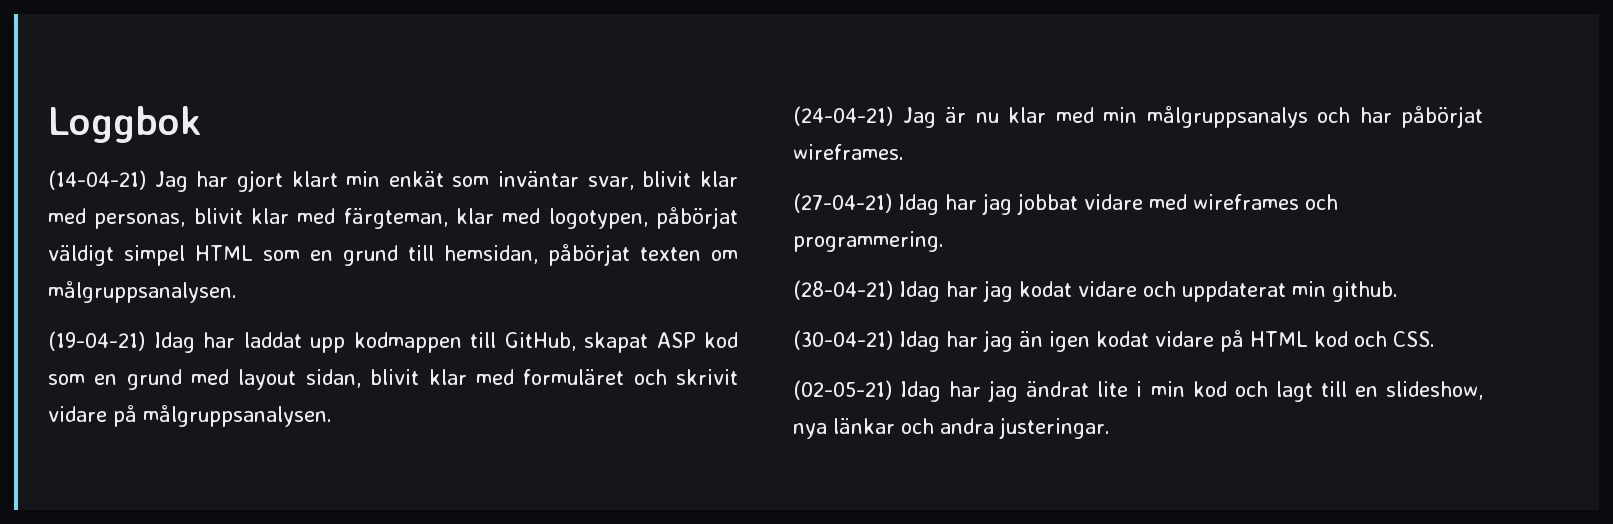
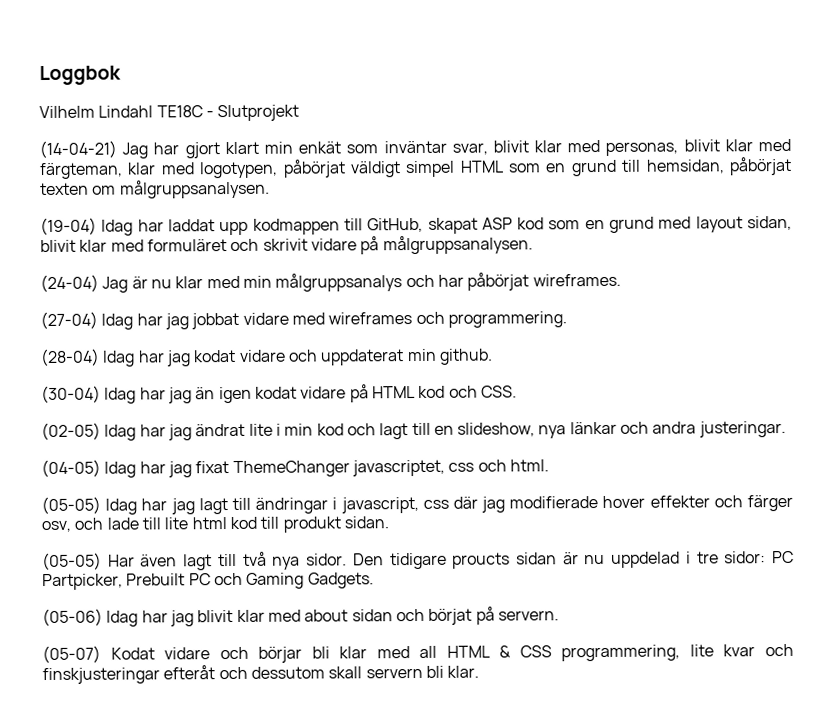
(201, 124) none -> [39,104,300,122] // Vilhelm Lindahl TE18C - Slutprojekt
[48,331,145,351] (19-04-21) -> [40,217,97,236] (19-04)
[793,106,893,126] (24-04-21) -> [40,274,99,293] (24-04)
[793,193,892,213] (27-04-21) -> [40,311,98,330] (27-04)
[793,280,893,300] (28-04-21) -> [40,348,100,367] (28-04)
[793,330,893,350] (30-04-21) -> [41,385,101,404] (30-04)
[793,380,892,400] (02-05-21) -> [41,422,101,441] (02-05)
(1110, 428) none -> [41,459,549,478] [41,494,793,515] [41,516,389,533] [42,550,794,571] [42,572,374,591] [42,606,559,627] [42,643,795,664] [42,665,480,685] // (04-05) Idag har jag fixat ThemeChanger javascriptet, css och html. // (05-05) Idag har jag lagt till ändringar i javascript, css där jag modifierade hover effekter och färger osv, och lade till lite html kod till produkt sidan. // (05-05) Har även lagt till två nya sidor. Den tidigare proucts sidan är nu uppdelad i tre sidor: PC Partpicker, Prebuilt PC och Gaming Gadgets. // (05-06) Idag har jag blivit klar med about sidan och börjat på servern. // (05-07) Kodat vidare och börjar bli klar med all HTML & CSS programmering, lite kvar och finskjusteringar efteråt och dessutom skall servern bli klar.

